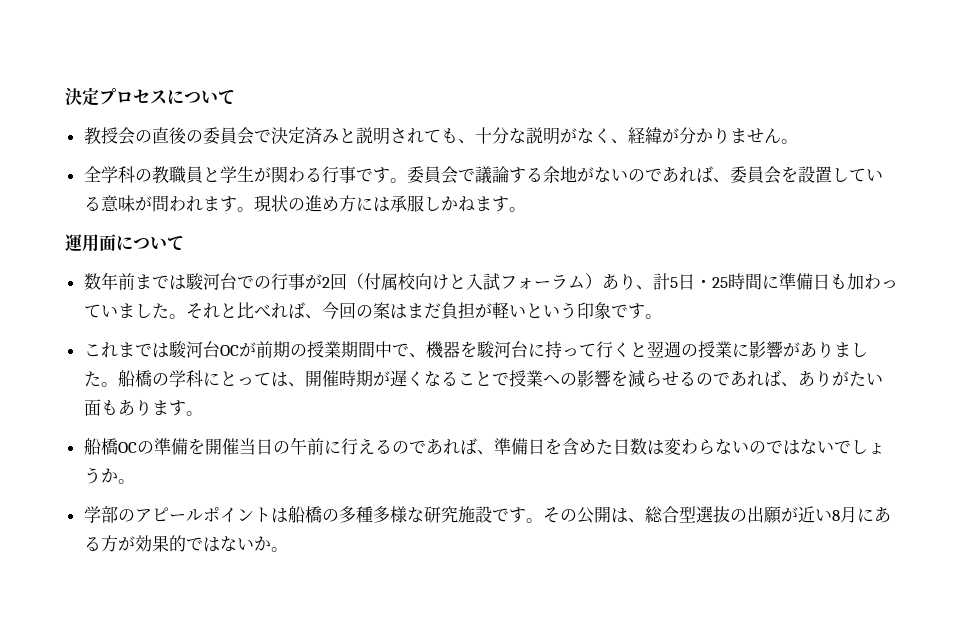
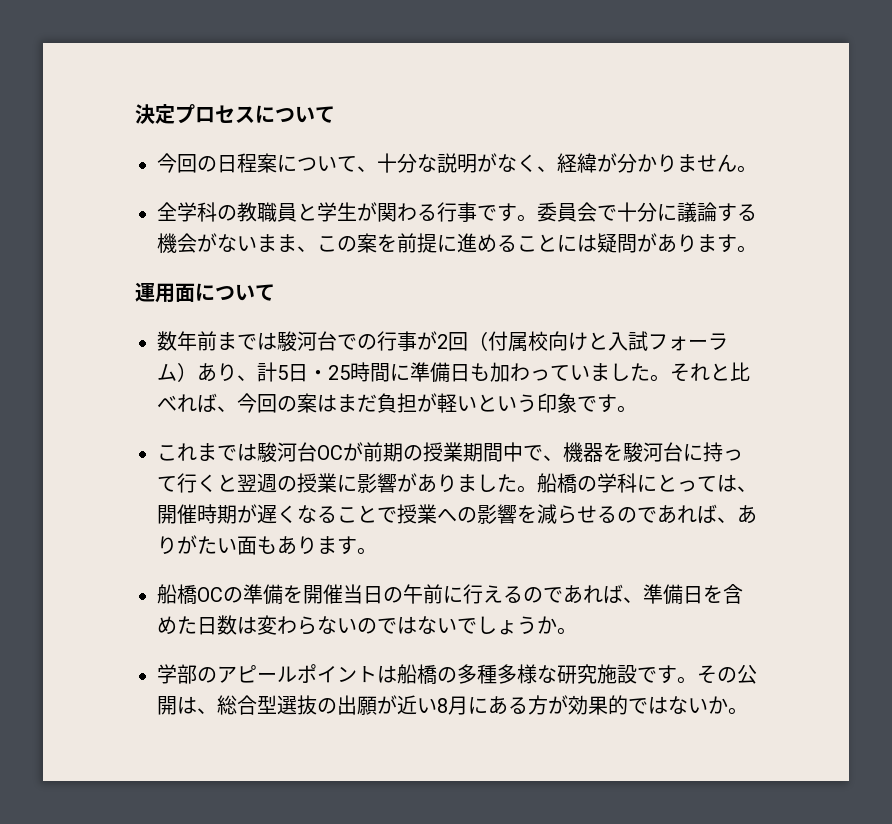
[83,127,458,145] 教授会の直後の委員会で決定済みと説明されても -> [157,153,357,173] 今回の日程案について
(475, 175) none -> [617,202,677,222] 十分に
[542,166,883,184] [83,195,475,212] 余地がないのであれば、委員会を設置している意味が問われます。現状の進め方には承服しかね -> [157,233,697,253] 機会がないまま、この案を前提に進めることには疑問があり

